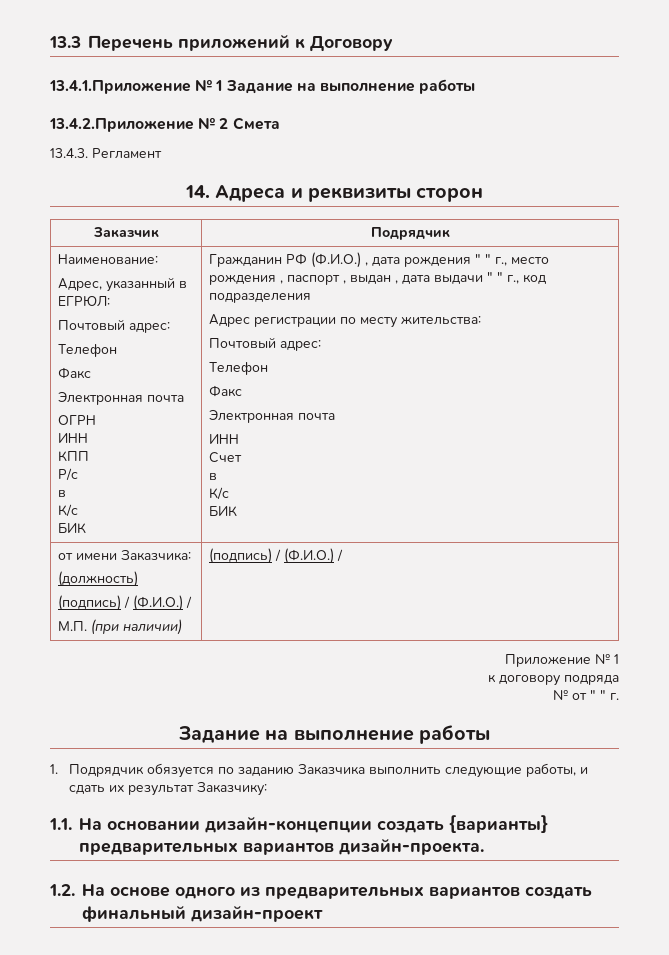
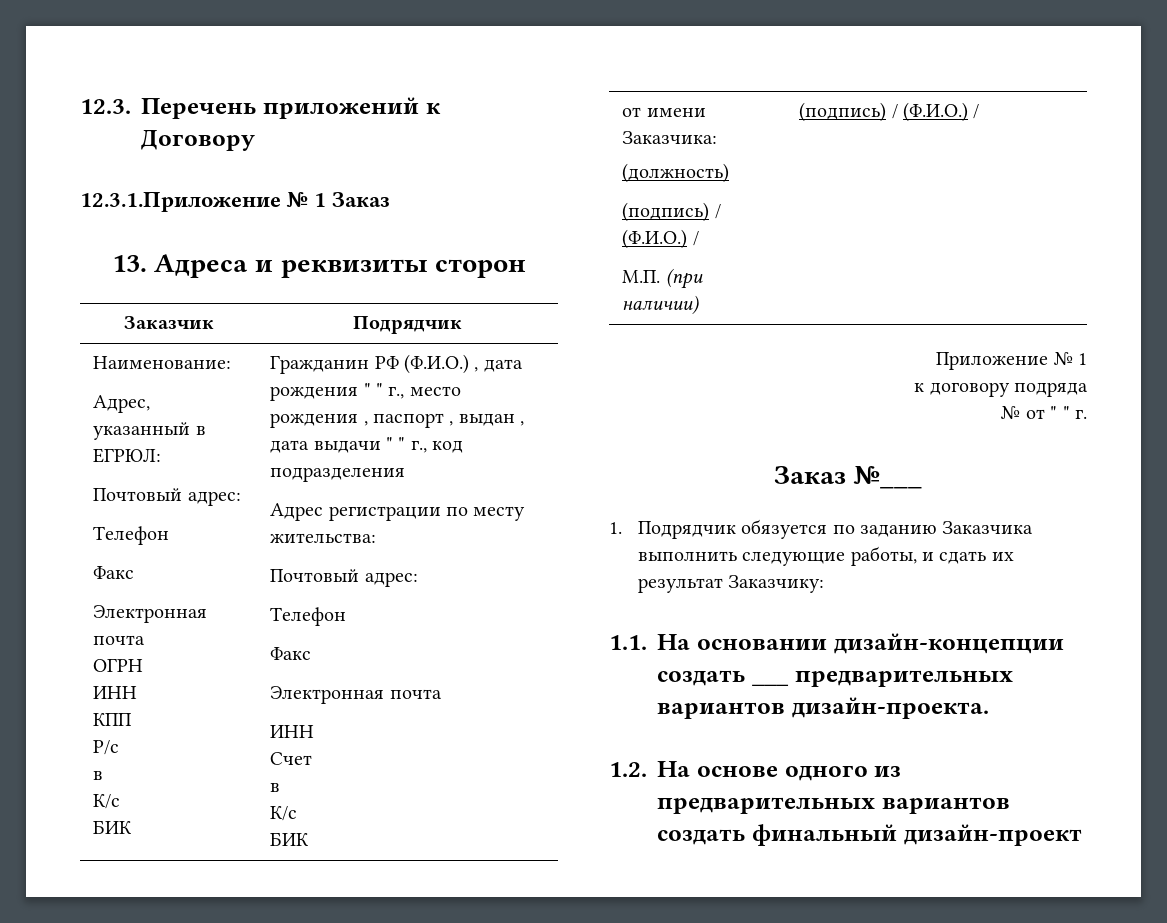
[49,36,81,48] 13.3 -> [80,99,131,114] 12.3.
[49,79,476,94] [49,117,280,132] [50,148,162,159] [184,185,210,198] 13.4.1.Приложение № 1 Задание на выполнение работы // 13.4.2.Приложение № 2 Смета // 13.4.3. Регламент // 14. -> [80,192,391,212] [111,255,147,272] 12.3.1.Приложение № 1 Заказ // 13.
[178,725,490,744] Задание на выполнение работы -> [774,466,922,489] Заказ №___
[449,815,548,833] {варианты} -> [751,682,789,686] ___

